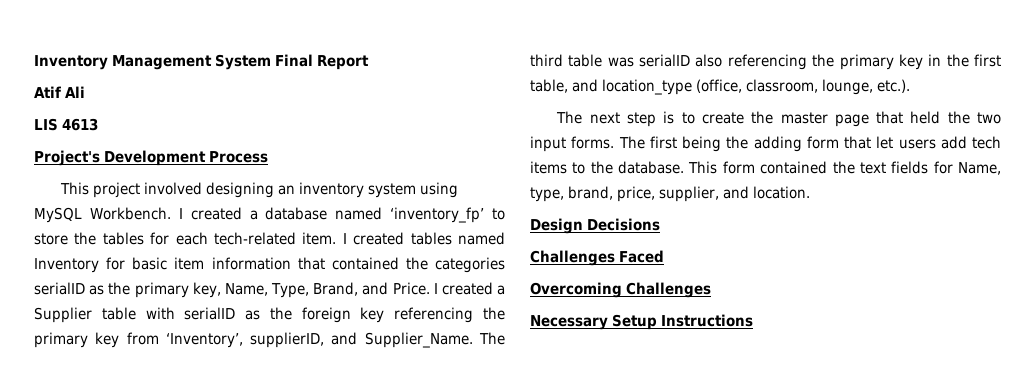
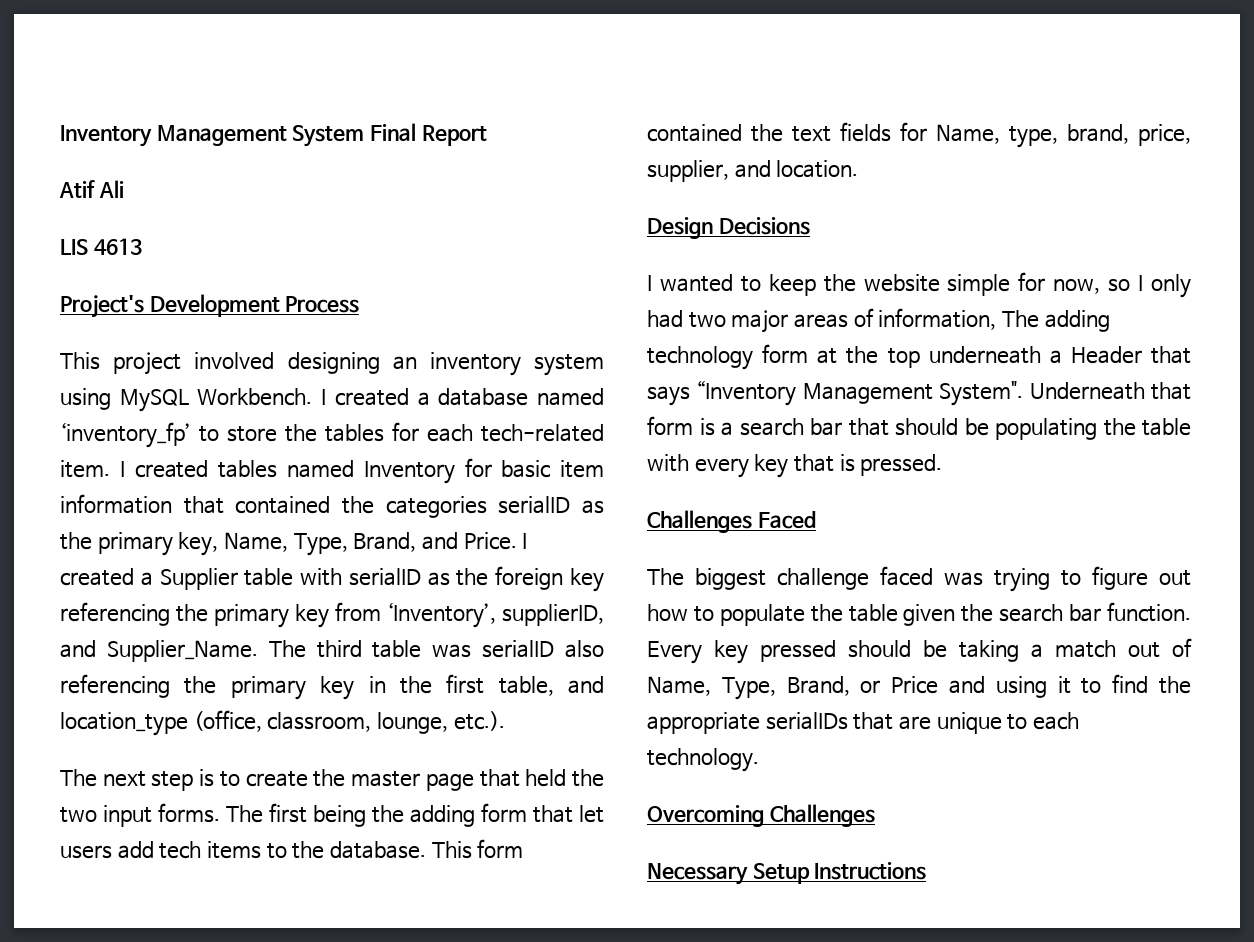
[530,250,664,266] Challenges Faced -> [647,272,1192,298] [647,308,1110,333] [647,344,1192,370] [647,380,1192,406] [647,416,1191,440] [647,454,943,478] [647,510,816,533] [647,566,1191,592] [647,602,1191,626] [647,638,1192,664] [647,674,1191,700] [647,712,1079,734] [647,748,759,772] I wanted to keep the website simple for now, so I only had two major areas of information, The adding technology form at the top underneath a Header that says “Inventory Management System". Underneath that form is a search bar that should be populating the table with every key that is pressed. // Challenges Faced // The biggest challenge faced was trying to figure out how to populate the table given the search bar function. Every key pressed should be taking a match out of Name, Type, Brand, or Price and using it to find the appropriate serialIDs that are unique to each technology.

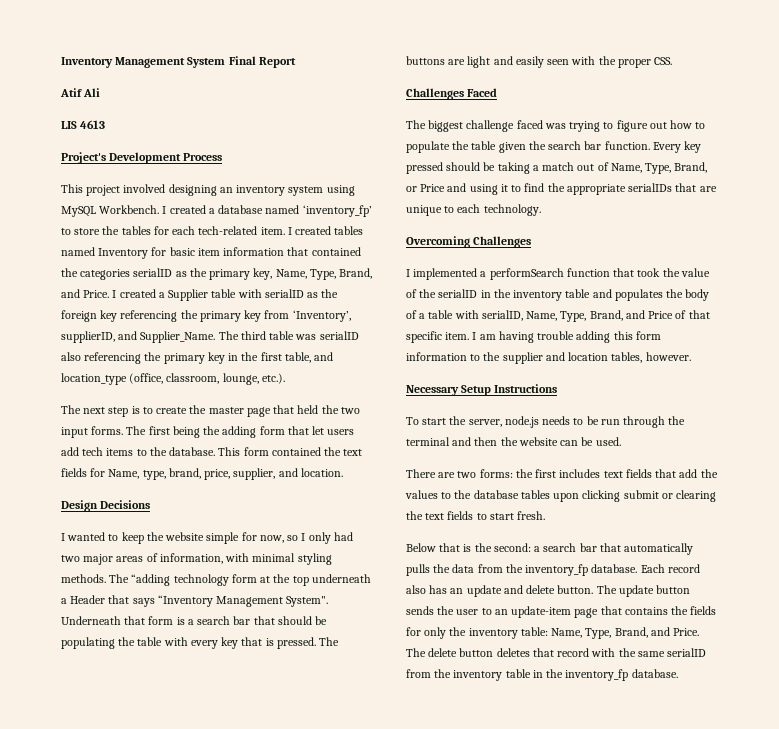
[1001,310,1110,332] The adding -> [225,553,332,565] [61,574,171,586] with minimal styling methods. The “adding
(943, 465) none -> [319,637,340,646] [406,56,673,68] The buttons are light and easily seen with the proper CSS.
[647,862,927,885] Necessary Setup Instructions -> [406,268,710,280] [406,289,710,301] [406,310,710,322] [406,331,661,343] [406,352,691,364] [406,384,558,396] [406,416,686,428] [406,437,621,446] [406,469,718,478] [405,490,717,502] [406,511,546,520] [406,543,694,555] [406,564,700,576] [406,585,691,597] [406,606,717,618] [406,627,700,639] [406,648,707,657] [406,669,678,681] I implemented a performSearch function that took the value of the serialID in the inventory table and populates the body of a table with serialID, Name, Type, Brand, and Price of that specific item. I am having trouble adding this form information to the supplier and location tables, however. // Necessary Setup Instructions // To start the server, node.js needs to be run through the terminal and then the website can be used. // There are two forms: the first includes text fields that add the values to the database tables upon clicking submit or clearing the text fields to start fresh. // Below that is the second: a search bar that automatically pulls the data from the inventory_fp database. Each record also has an update and delete button. The update button sends the user to an update-item page that contains the fields for only the inventory table: Name, Type, Brand, and Price. The delete button deletes that record with the same serialID from the inventory table in the inventory_fp database.

